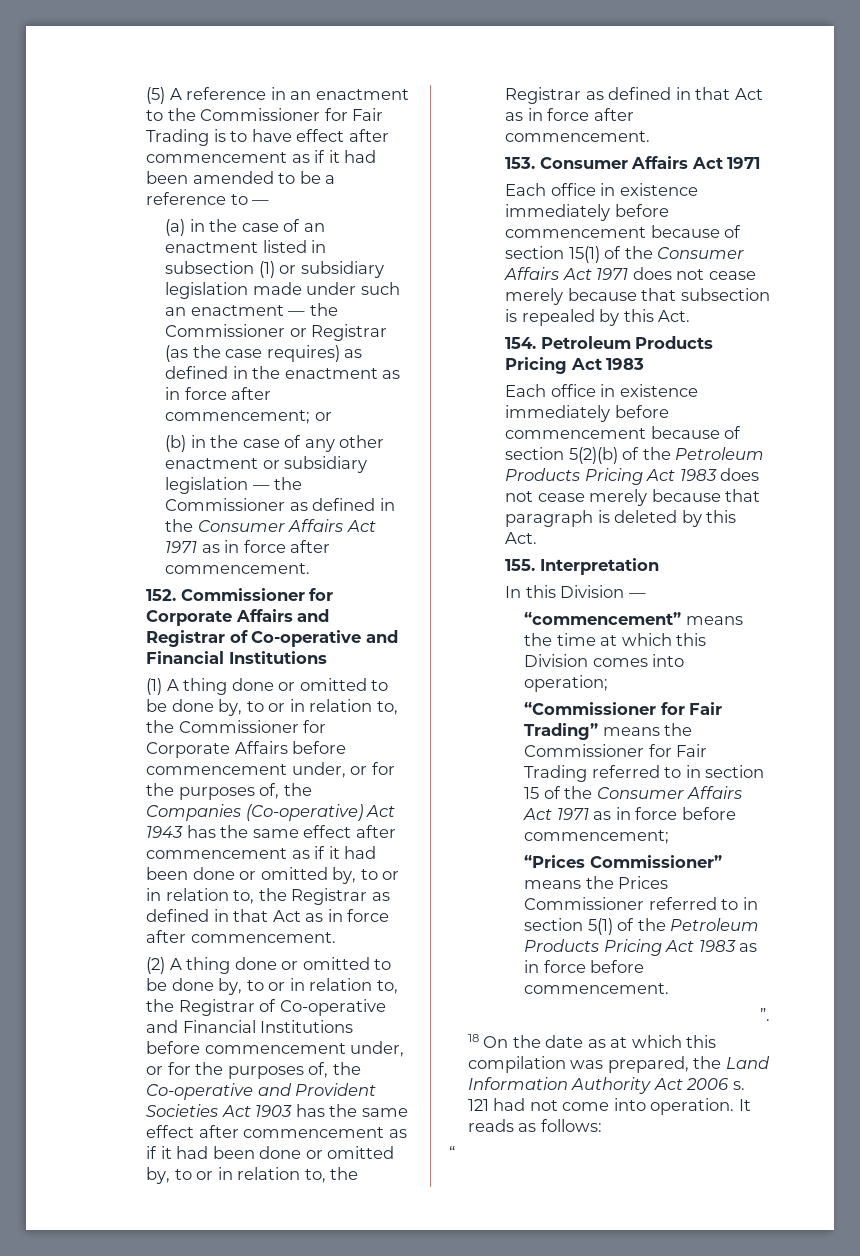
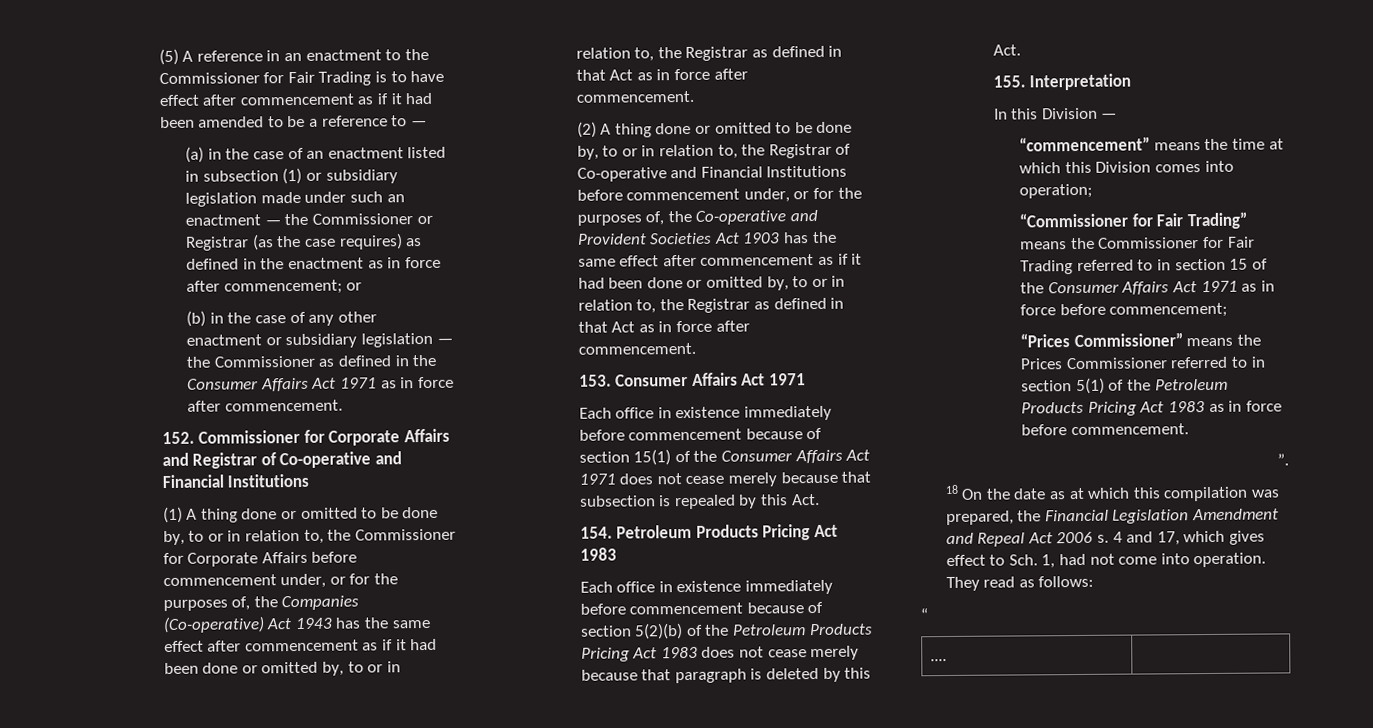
[725,1056,770,1069] [467,1077,745,1094] [467,1099,489,1111] Land Information Authority Act 2006 s. 121 -> [1044,508,1279,524] [945,530,1265,547] [945,554,1056,569] Financial Legislation Amendment and Repeal Act 2006 s. 4 and 17, which gives effect to Sch. 1,
[738,1099,751,1111] [467,1119,514,1132] It reads -> [945,576,1016,592] They read
(455, 1152) none -> [929,659,947,662] // .... |

